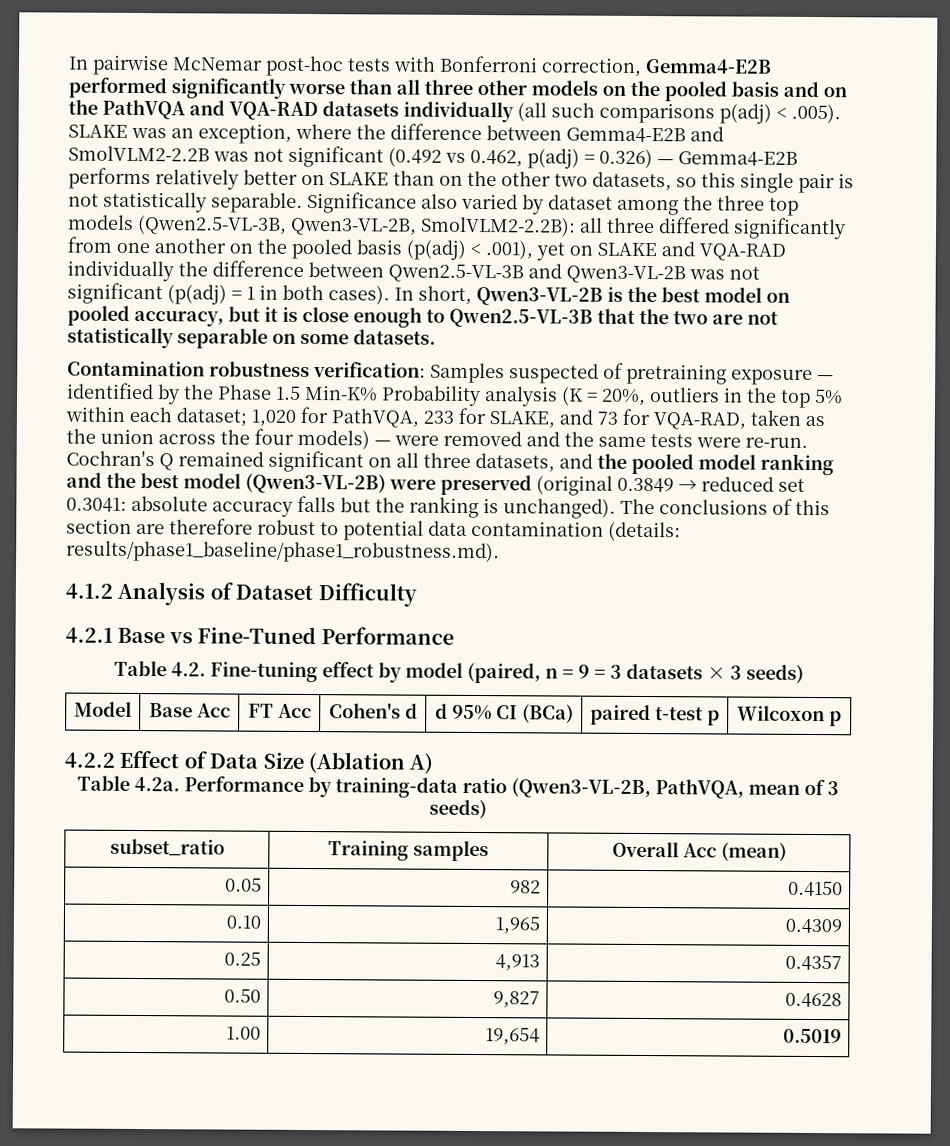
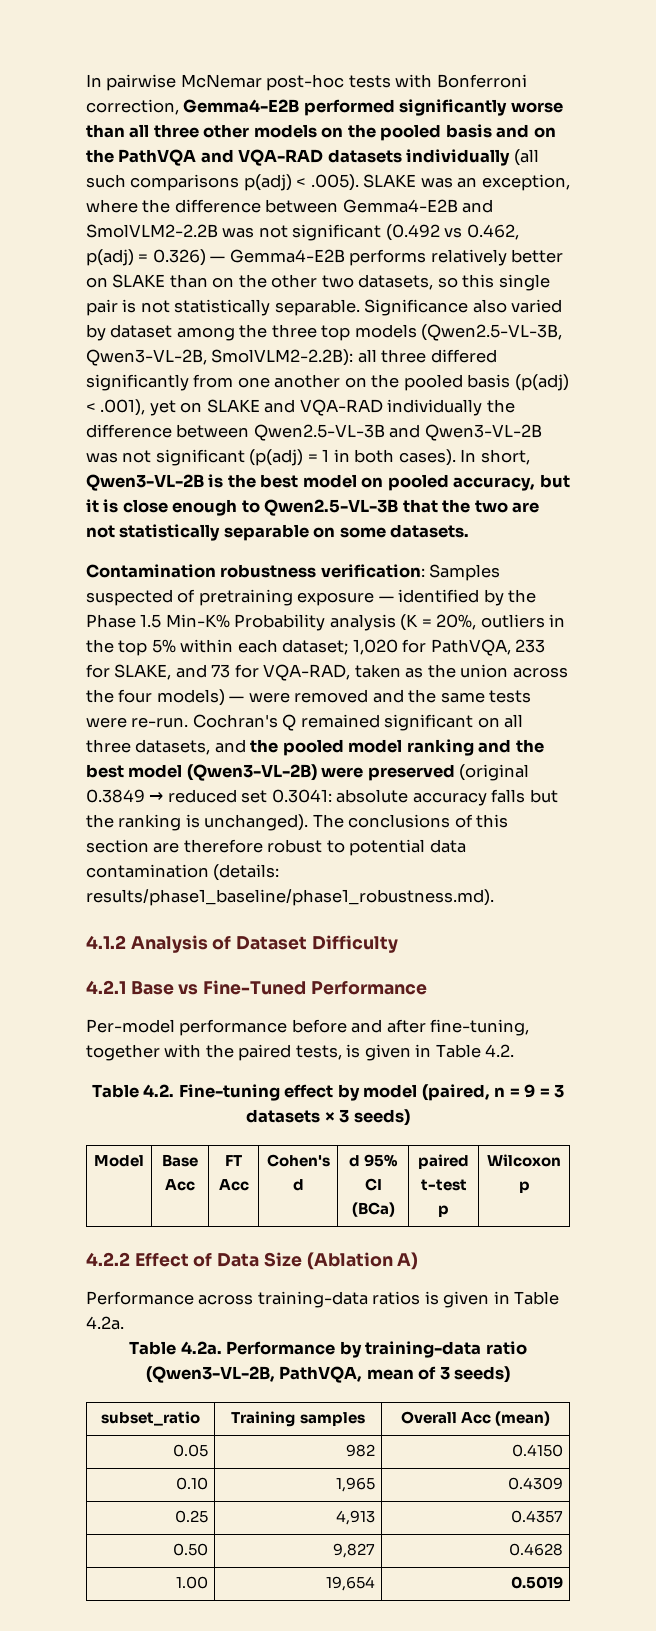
(454, 636) none -> [86,1019,530,1036] [86,1044,515,1061] // Per-model performance before and after fine-tuning, together with the paired tests, is given in Table 4.2.
(434, 763) none -> [86,1291,560,1308] [86,1316,124,1330] // Performance across training-data ratios is given in Table 4.2a.

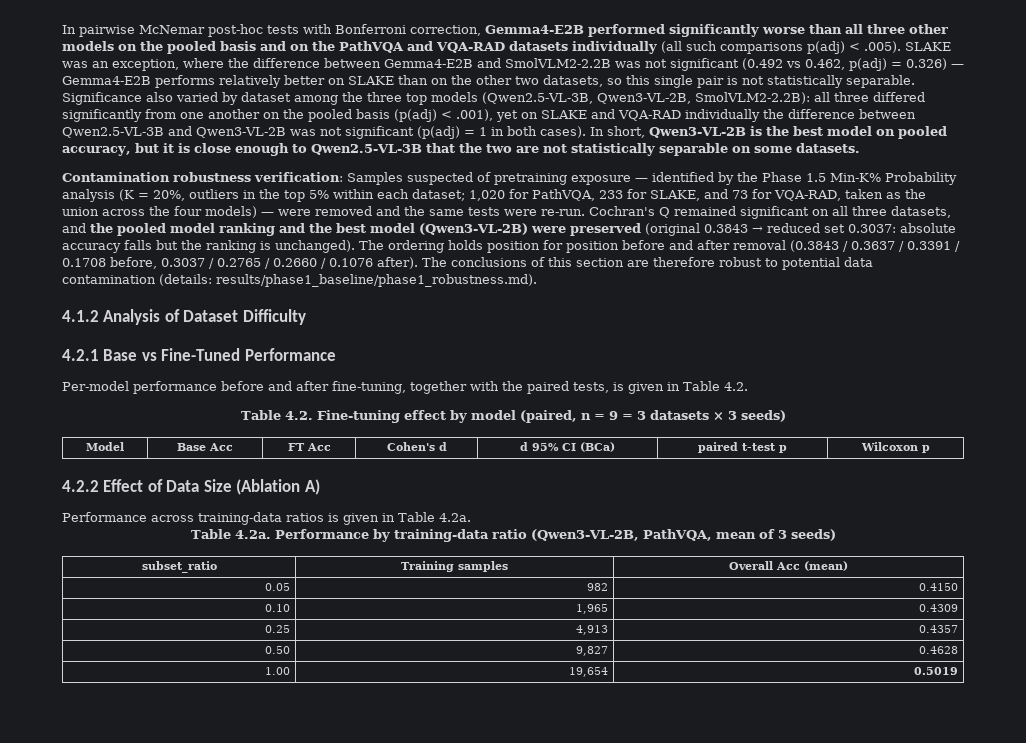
[86,789,145,803] 0.3849 -> [704,224,748,233] 0.3843
[271,789,332,803] 0.3041: -> [848,224,896,233] 0.3037:
(344, 821) none -> [388,240,960,253] [62,257,447,269] ordering holds position for position before and after removal (0.3843 / 0.3637 / 0.3391 / 0.1708 before, 0.3037 / 0.2765 / 0.2660 / 0.1076 after). The

